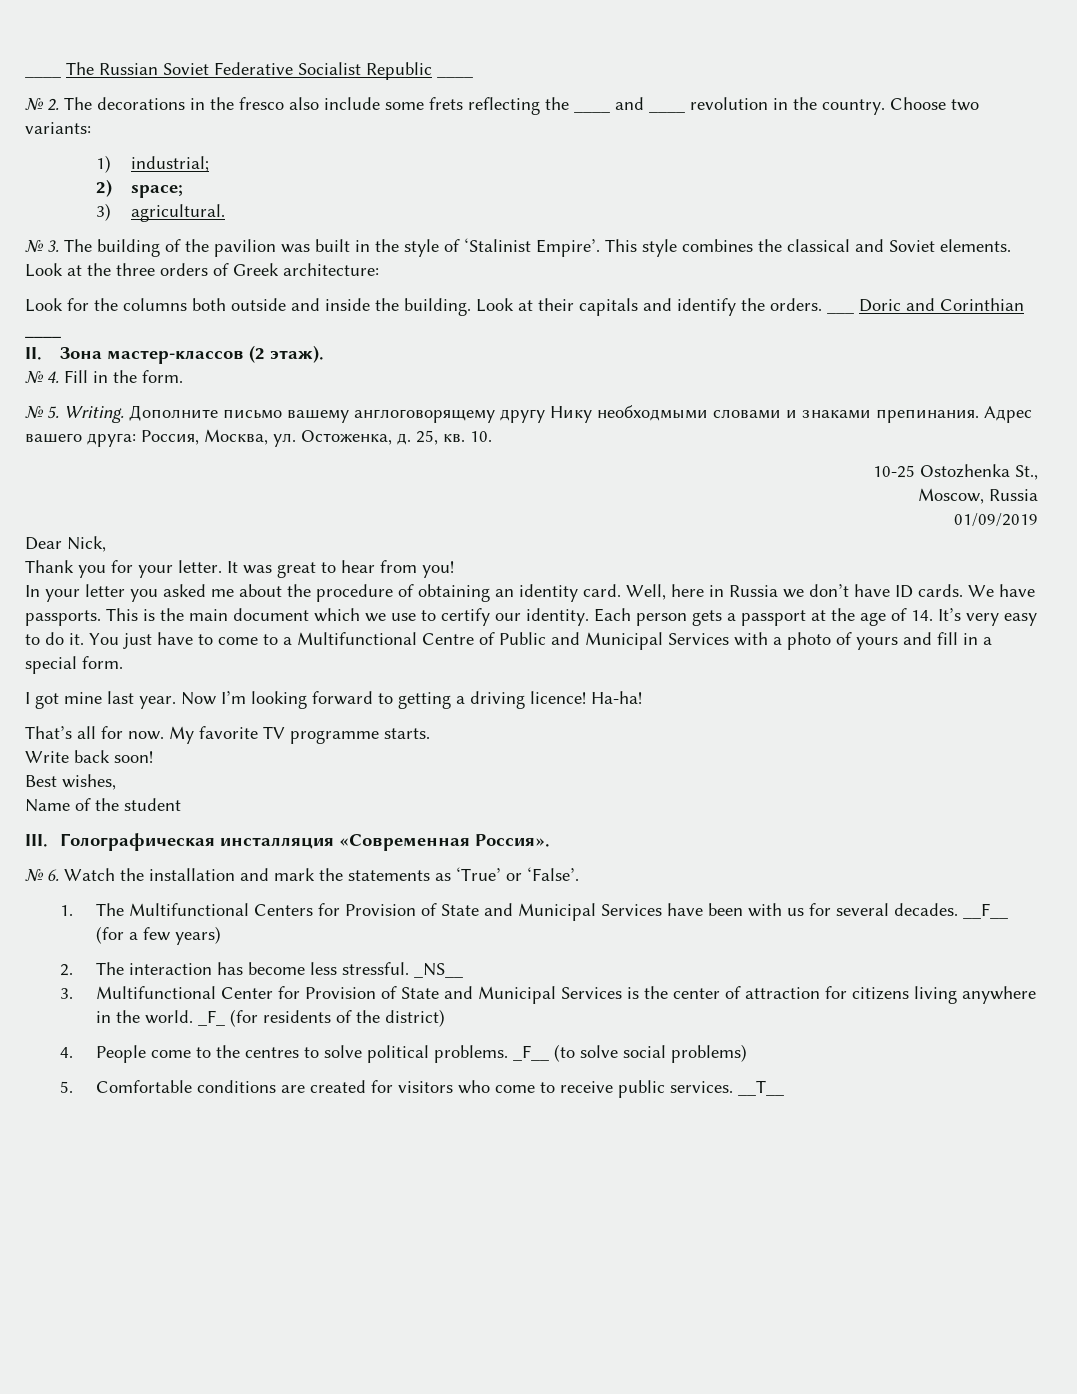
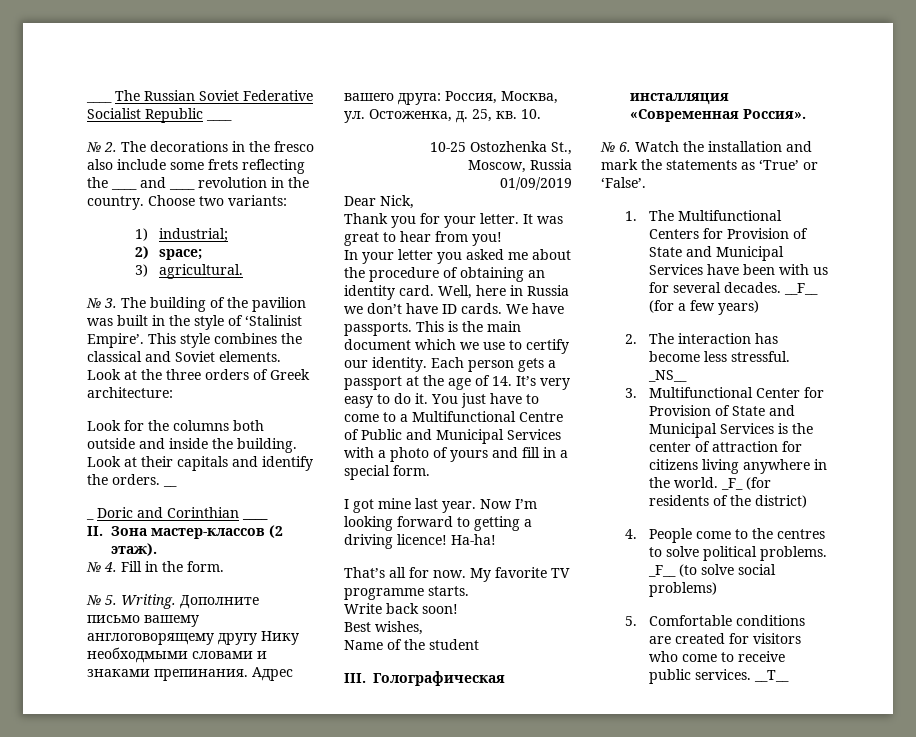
[827,311,854,314] ___ -> [163,485,177,487] [86,518,94,520] __ // _

